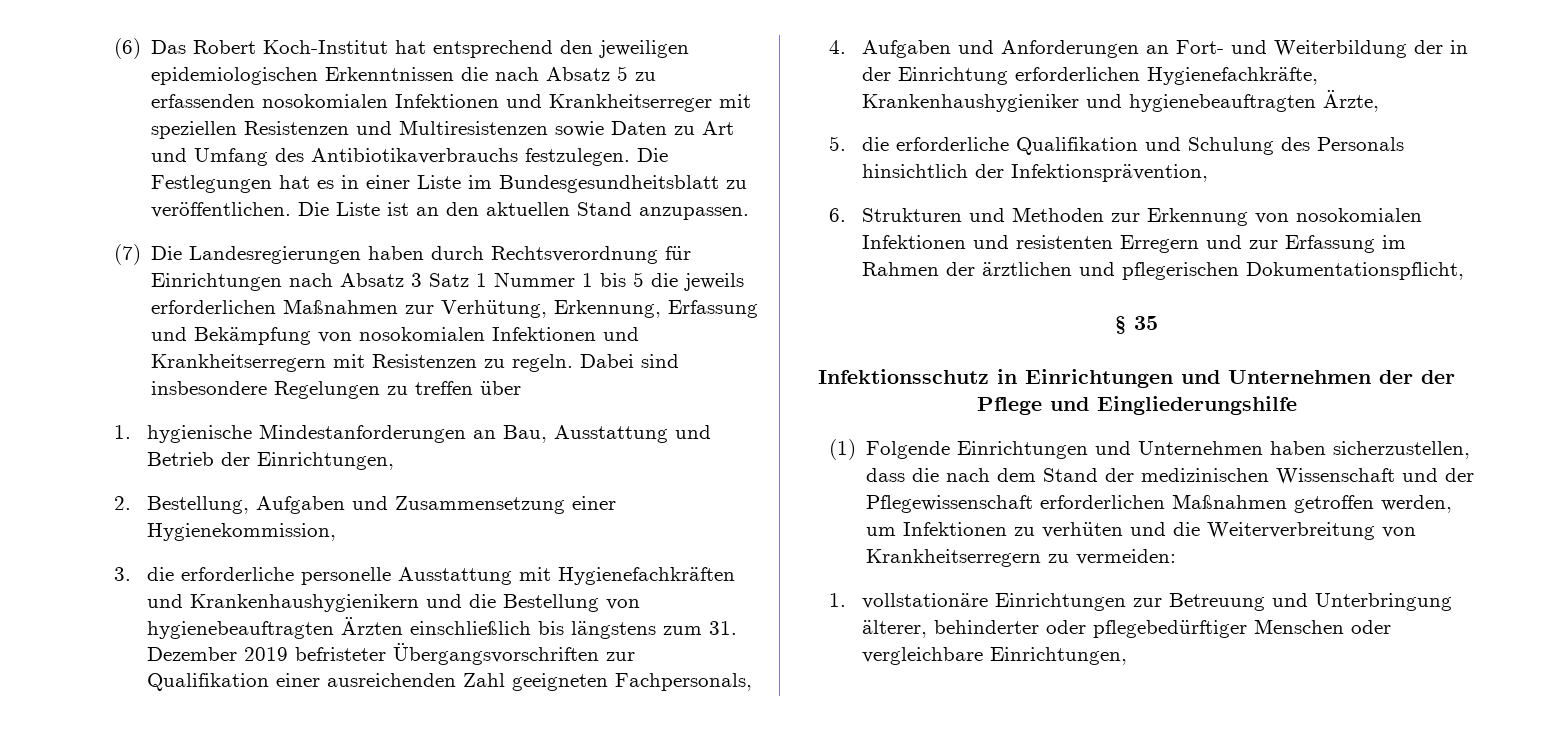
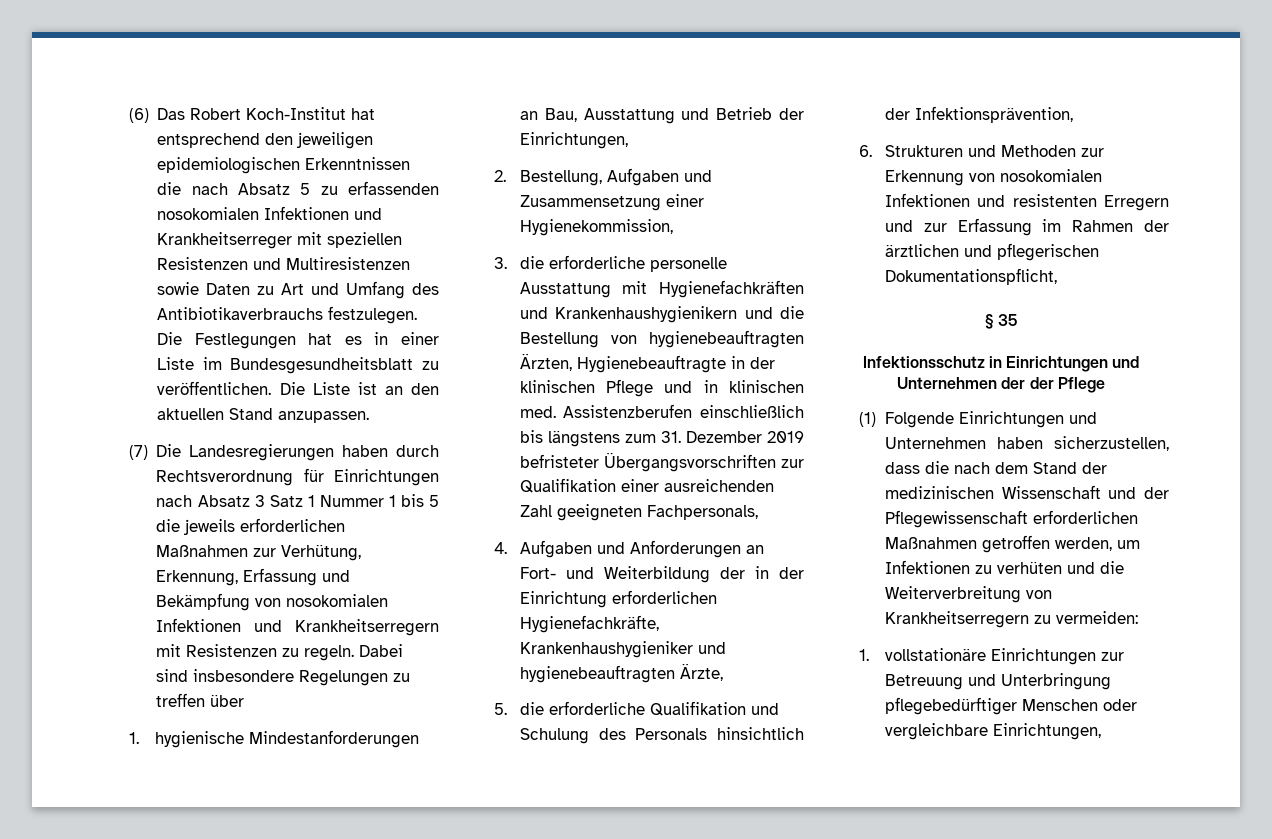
[341,617,404,635] Ärzten -> [519,353,775,373] [519,379,804,397] [519,404,693,418] Ärzten, Hygienebeauftragte in der klinischen Pflege und in klinischen med. Assistenzberufen
[1049,396,1297,415] und Eingliederungshilfe -> (1105, 385) none
[862,620,1087,638] älterer, behinderter oder -> (1111, 681) none

